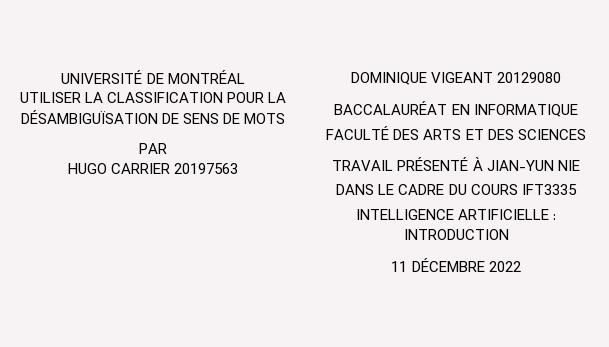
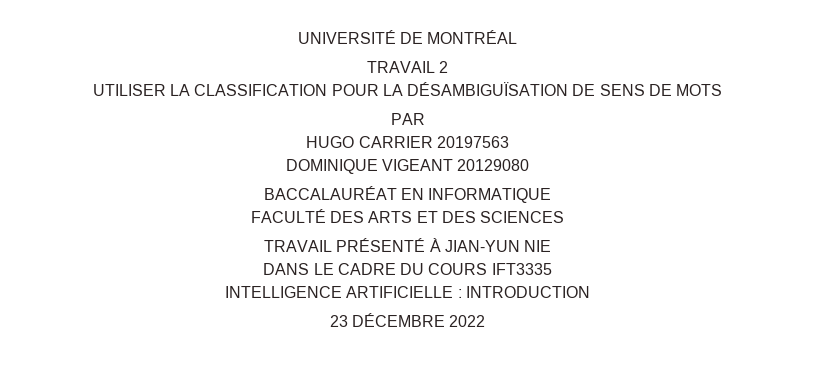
(245, 77) none -> [366,61,449,73] // TRAVAIL 2
[391,261,408,272] 11 -> [329,315,348,327] 23

